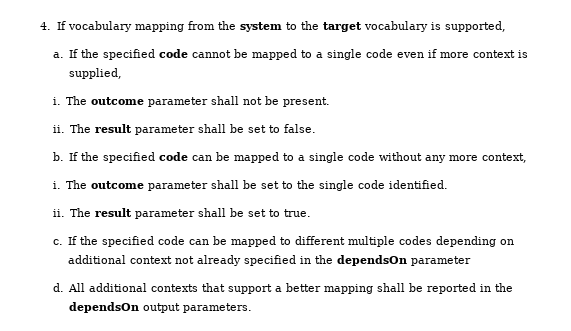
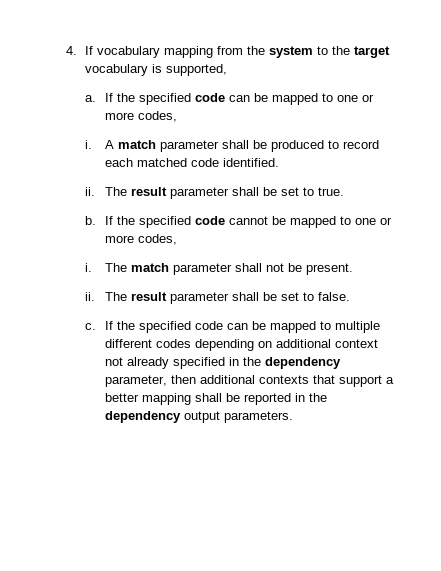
[192,49,529,60] [69,68,123,79] [52,96,145,105] cannot be mapped to a single code even if more context is supplied, // i. The outcome -> [228,93,374,105] [104,111,177,122] [85,140,379,152] [104,158,279,167] [85,187,344,199] [85,216,392,228] [104,234,177,245] [85,263,169,272] can be mapped to one or more codes, // i. A match parameter shall be produced to record each matched code identified. // ii. The result parameter shall be set to true. // b. If the specified code cannot be mapped to one or more codes, // i. The match
[52,152,528,163] [52,180,449,191] [52,208,312,219] [52,236,396,247] b. If the specified code can be mapped to a single code without any more context, // i. The outcome parameter shall be set to the single code identified. // ii. The result parameter shall be set to true. // c. If the specified code can be mapped to different multiple -> [85,321,380,333] [104,339,152,348] c. If the specified code can be mapped to multiple different
[337,255,472,266] [52,283,86,292] dependsOn parameter // d. All -> [264,357,341,369] [104,375,196,387] dependency parameter, then
[69,302,140,313] dependsOn -> [104,411,181,423] dependency

